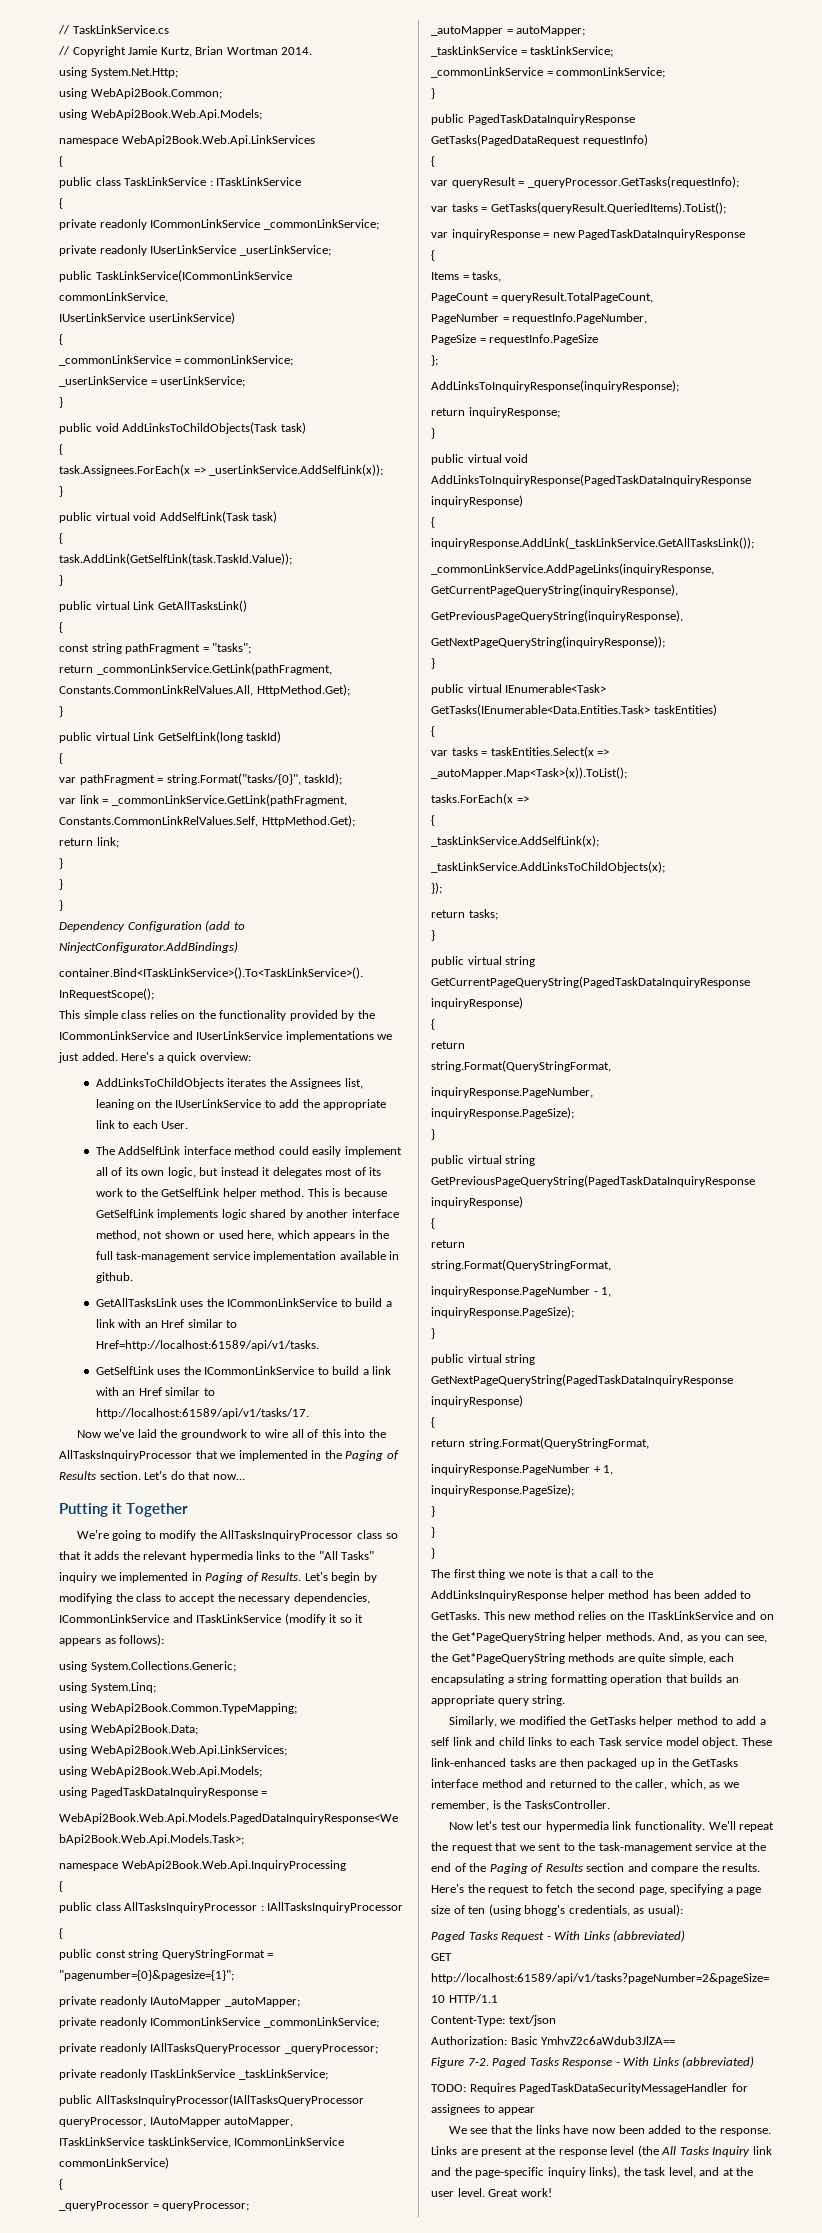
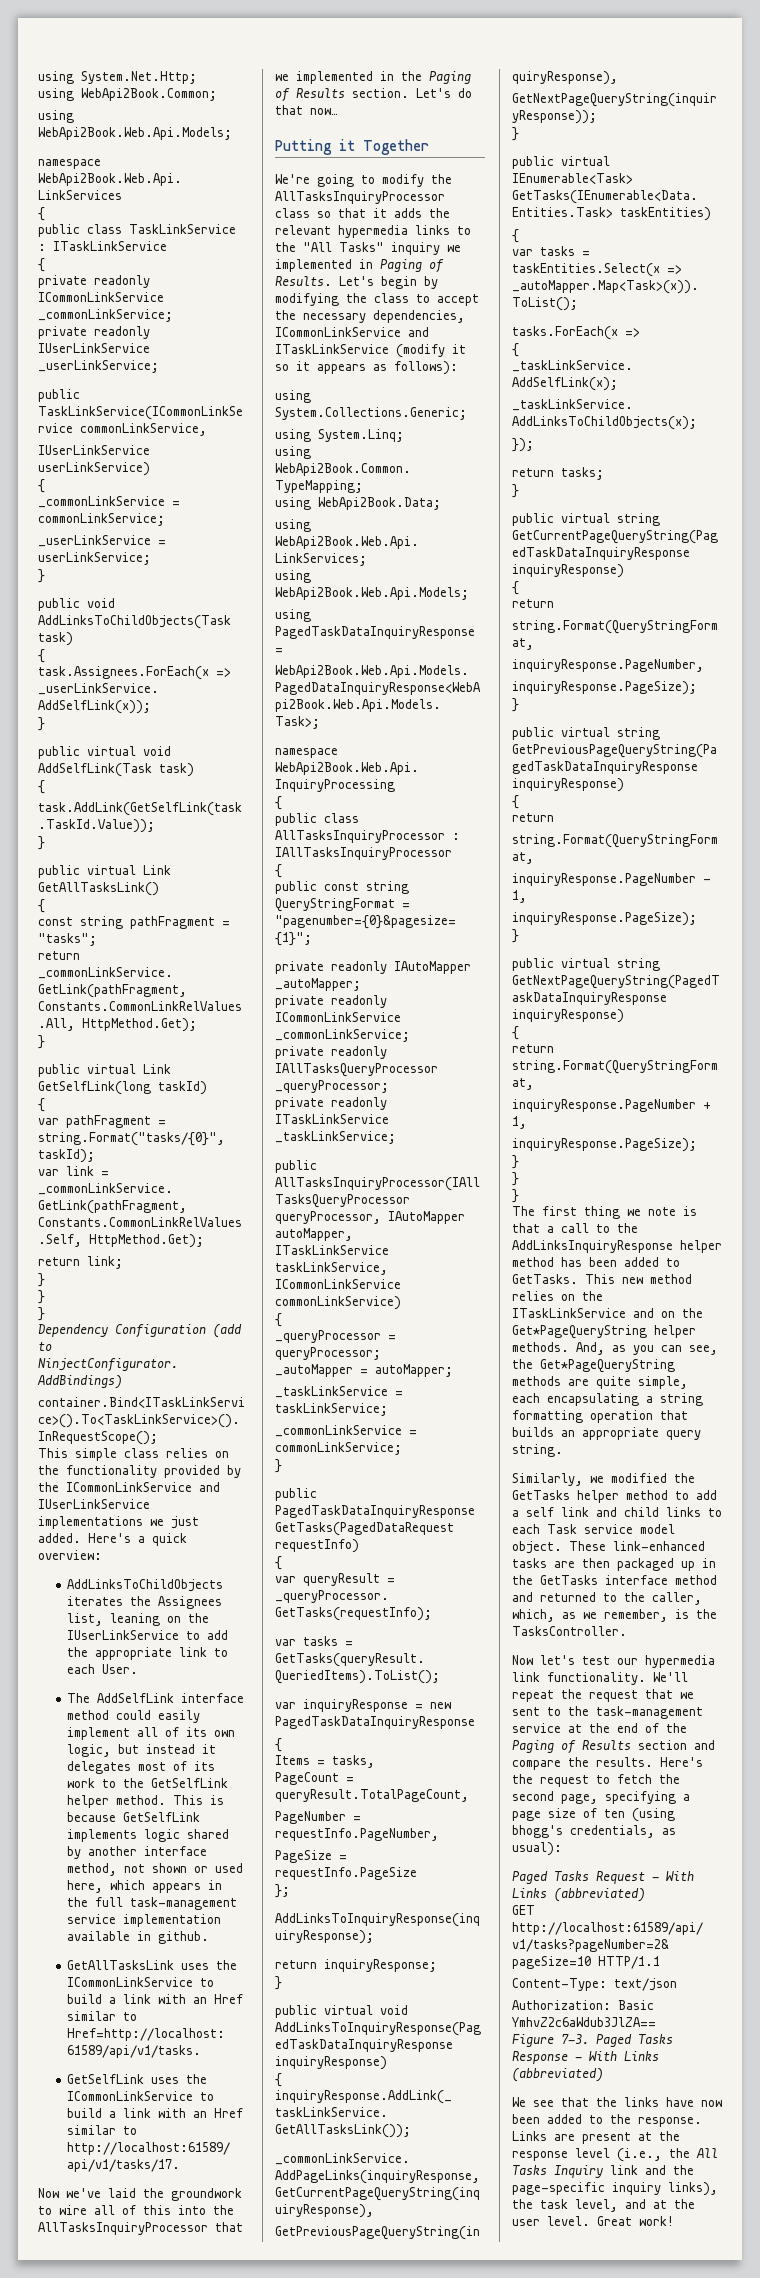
[58,25,169,34] [58,46,313,57] // TaskLinkService.cs // // Copyright Jamie Kurtz, Brian Wortman 2014. // -> (38, 77) none
[467,2058,489,2066] 7-2. -> [561,2034,589,2044] 7-3.
[431,2083,748,2094] [431,2104,536,2115] // TODO: Requires PagedTaskDataSecurityMessageHandler for assignees to appear -> (603, 2075) none
[637,2145,659,2157] (the -> [617,2148,690,2162] (i.e., the

